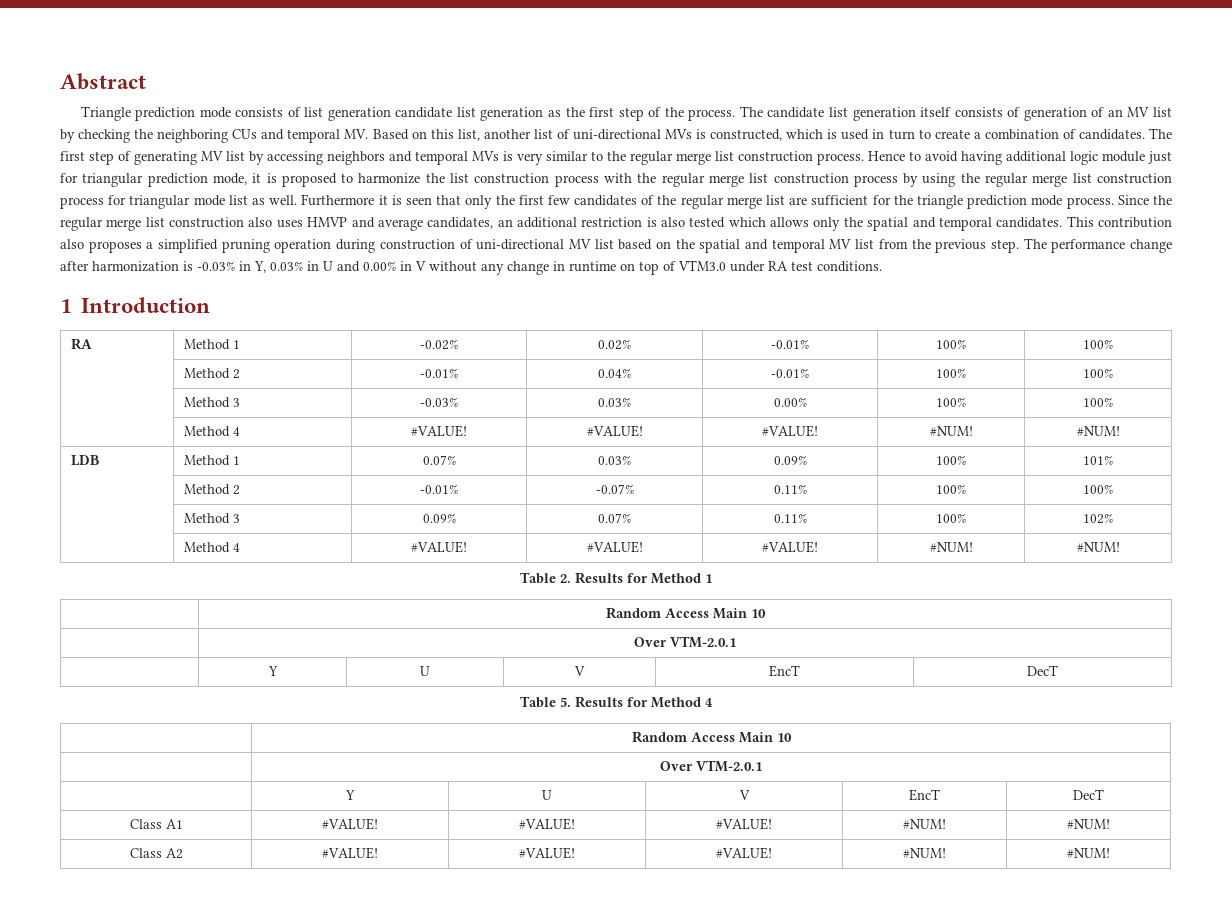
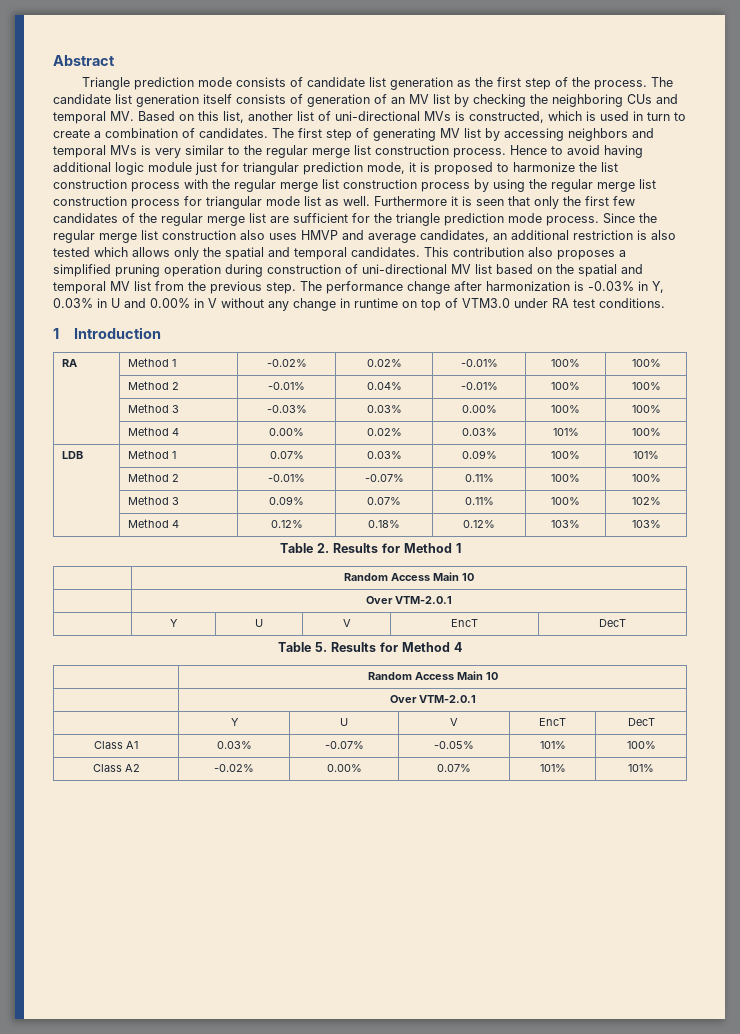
[304,107,391,121] list generation -> (303, 82) none
[411,425,467,437] [586,425,643,437] [762,425,818,437] [929,426,973,436] [1076,426,1120,436] #VALUE! | #VALUE! | #VALUE! | #NUM! | #NUM! -> [269,428,304,436] [366,428,402,436] [461,428,497,436] [552,428,579,436] [631,428,661,436] 0.00% | 0.02% | 0.03% | 101% | 100%
[411,541,467,553] [586,541,643,553] [762,541,818,553] [929,542,973,552] [1076,542,1120,552] #VALUE! | #VALUE! | #VALUE! | #NUM! | #NUM! -> [270,520,303,528] [368,520,400,528] [463,520,495,528] [551,520,580,528] [631,520,661,528] 0.12% | 0.18% | 0.12% | 103% | 103%
[322,818,378,830] [519,818,575,830] [716,818,772,830] [903,819,946,829] [1067,819,1110,829] [129,848,183,859] [322,847,378,859] [519,847,575,859] [716,847,772,859] [903,848,946,858] [1067,848,1110,858] #VALUE! | #VALUE! | #VALUE! | #NUM! | #NUM! // Class A2 | #VALUE! | #VALUE! | #VALUE! | #NUM! | #NUM! -> [216,741,252,749] [324,741,364,749] [434,741,474,749] [539,741,566,749] [626,741,656,749] [92,764,140,772] [214,764,254,772] [326,764,362,772] [437,764,471,772] [539,764,566,772] [628,764,654,772] 0.03% | -0.07% | -0.05% | 101% | 100% // Class A2 | -0.02% | 0.00% | 0.07% | 101% | 101%

